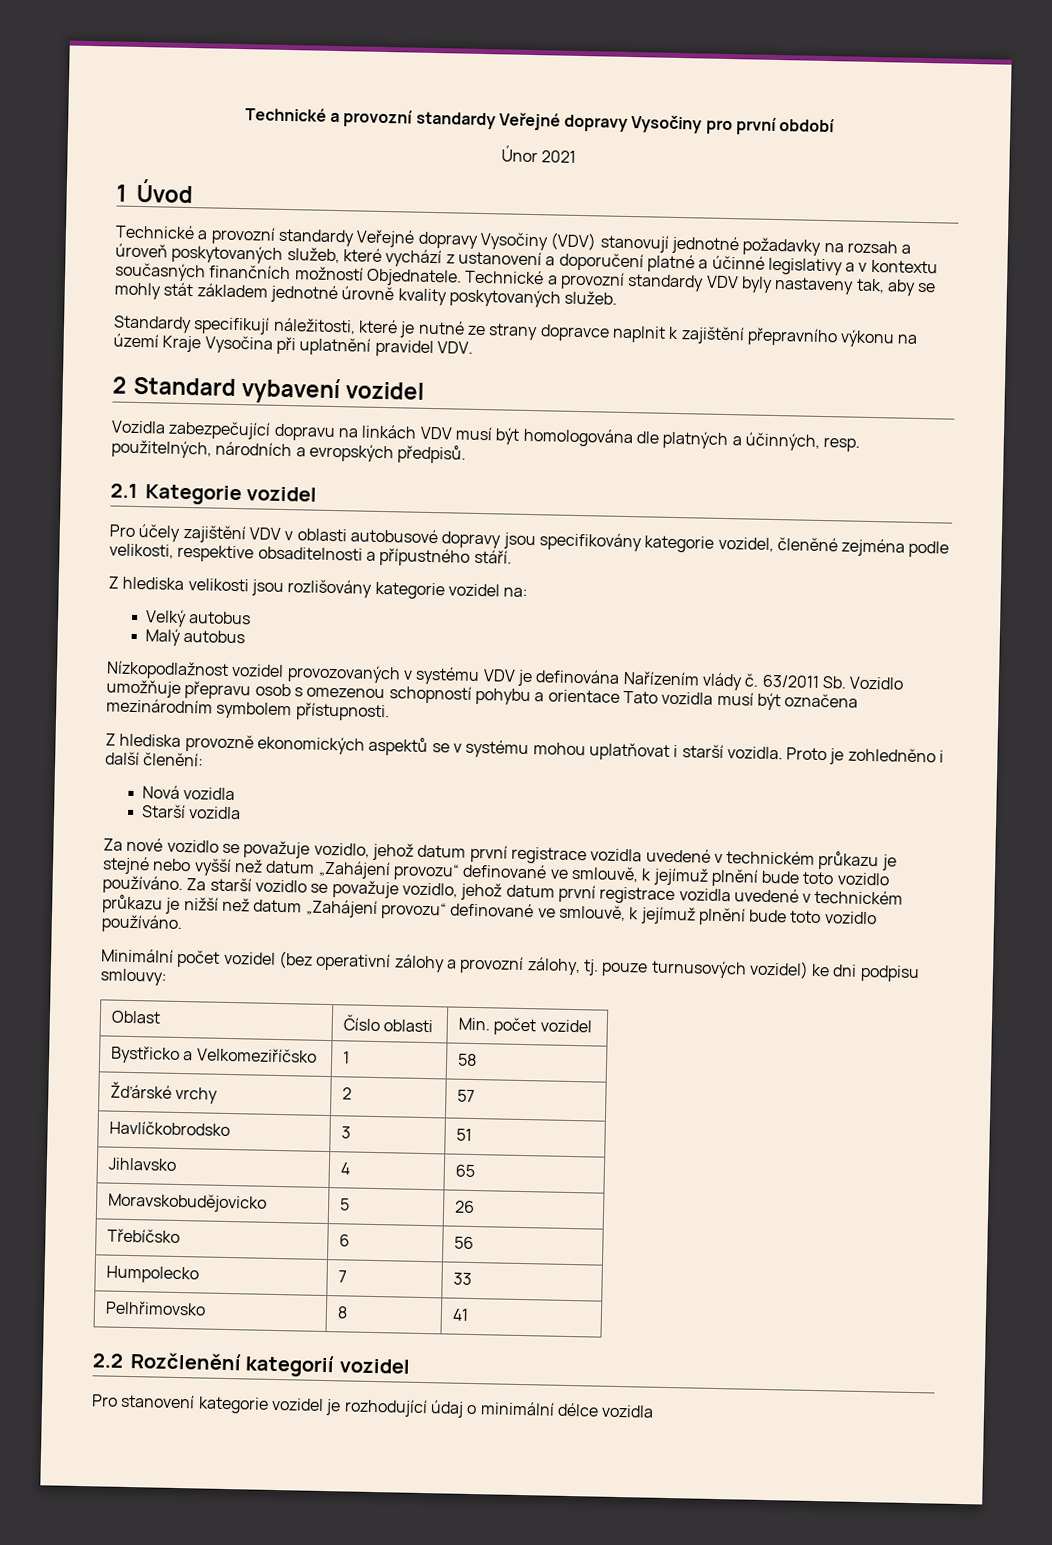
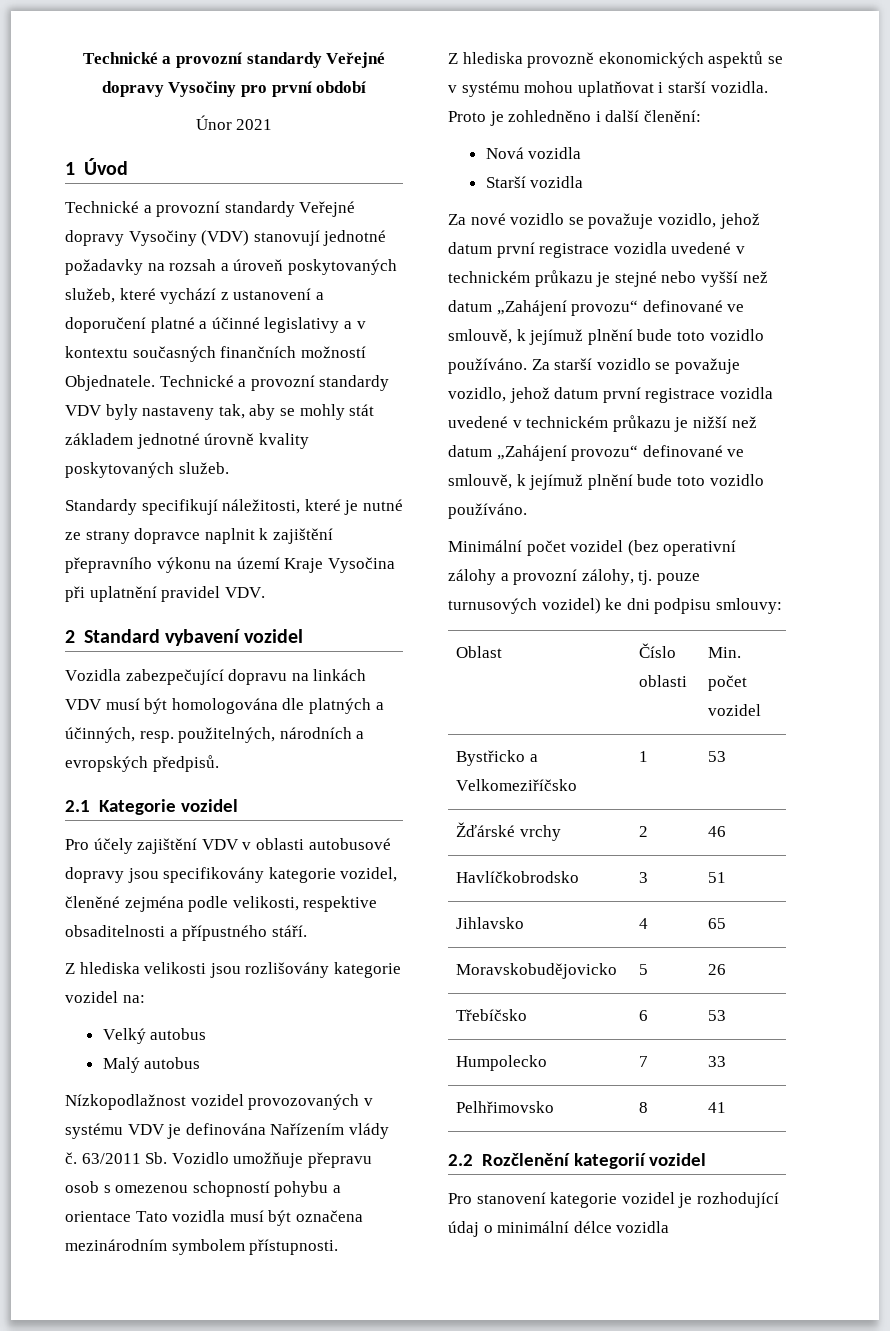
[456,1053,477,1067] 58 -> [708,751,727,762] 53
[456,1089,475,1103] 57 -> [708,826,727,837] 46
[453,1236,474,1250] 56 -> [708,1010,727,1021] 53

